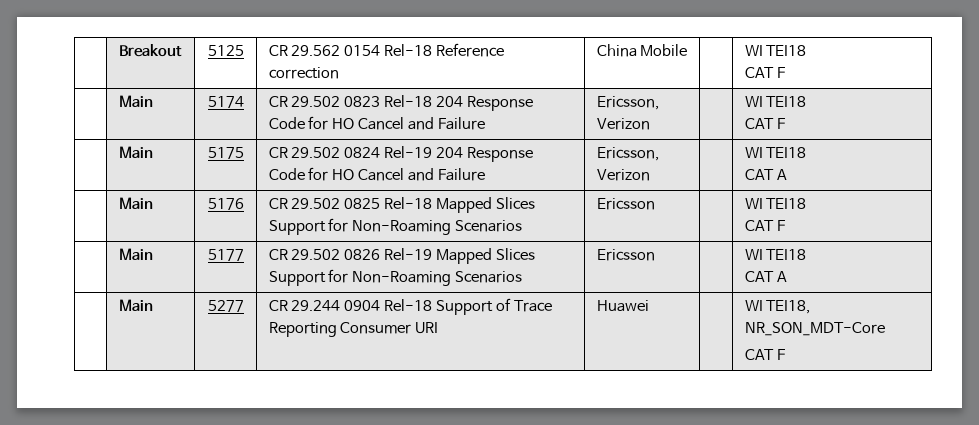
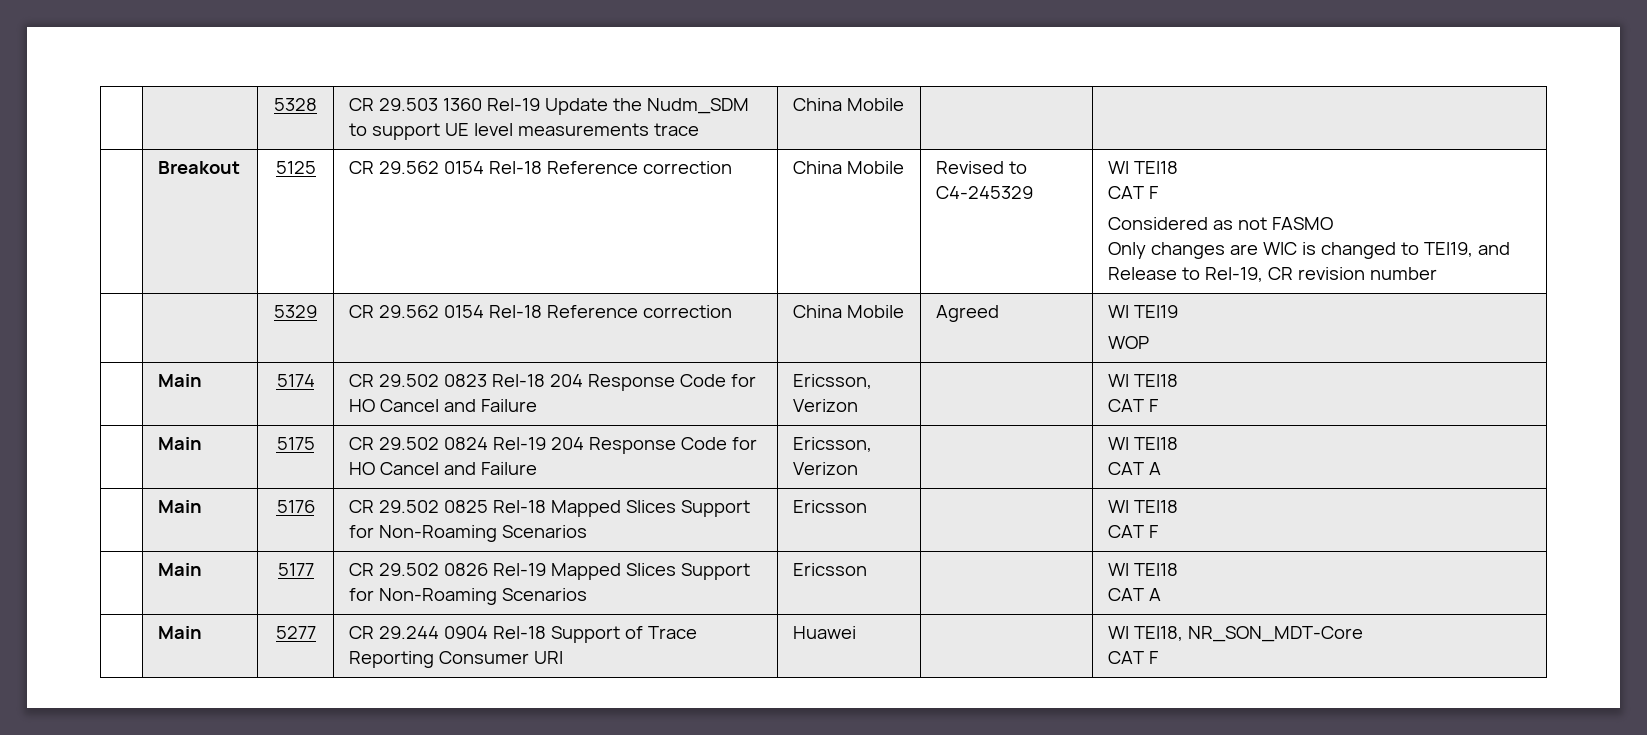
(118, 50) | -> [274,98,317,111] [349,98,750,115] [349,123,700,140] [793,98,905,111] | | 5328 | CR 29.503 1360 Rel-19 Update the Nudm_SDM to support UE level measurements trace | China Mobile | | // |
[744,45,807,56] [744,67,786,78] | WI TEI18 // CAT F -> [936,161,1028,174] [936,186,1034,199] [1108,161,1179,174] [1108,186,1159,199] [1108,217,1334,230] [1108,242,1511,259] [1108,267,1438,282] [274,305,317,318] [349,305,733,318] [793,305,905,318] [936,305,1000,322] [1108,305,1179,318] [1108,336,1150,349] Revised to C4-245329 | WI TEI18 // CAT F // Considered as not FASMO // Only changes are WIC is changed to TEI19, and Release to Rel-19, CR revision number // | | 5329 | CR 29.562 0154 Rel-18 Reference correction | China Mobile | Agreed | WI TEI19 // WOP

